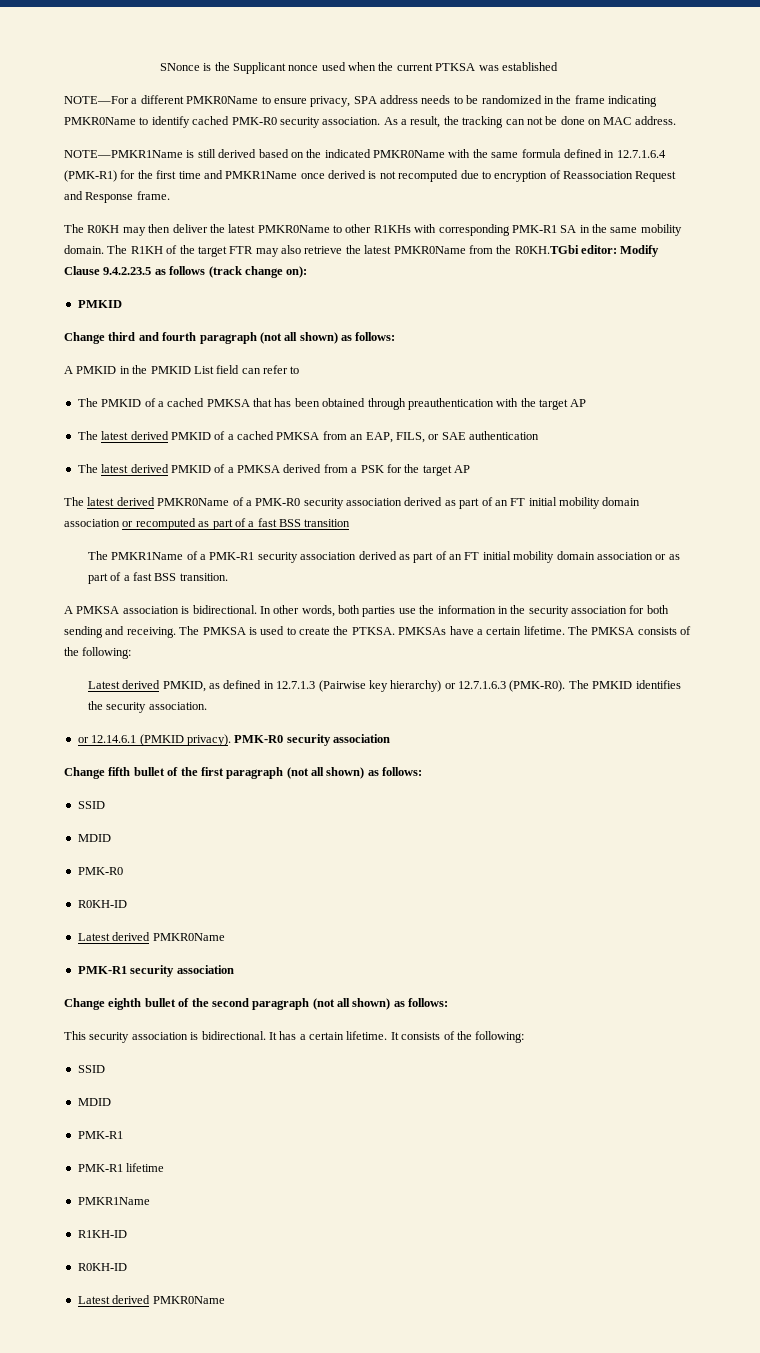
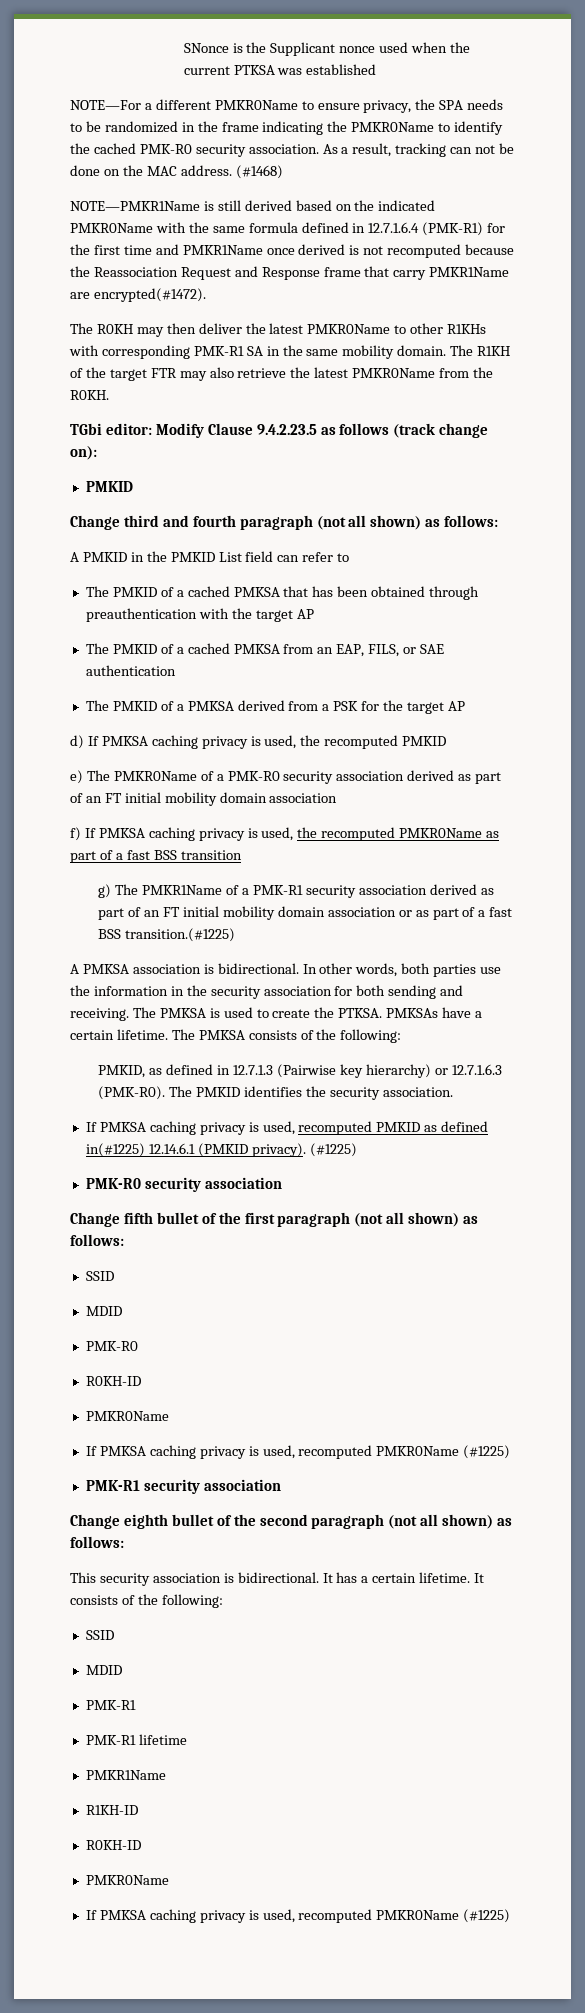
[353,95,418,104] SPA address -> [415,99,464,110] the SPA
(657, 101) none -> [327,121,348,132] the
(190, 122) none -> [70,143,90,154] the
[443,116,459,125] the -> (392, 150) none
(601, 122) none -> [122,165,143,176] the
(676, 120) none -> [235,165,283,179] (#1468)
[460,170,677,182] [64,191,170,203] due to encryption of Reassociation Request and Response frame. -> [465,244,515,255] [70,266,510,280] [70,288,206,302] because the Reassociation Request and Response frame that carry PMKR1Name are encrypted(#1472).
[514,245,579,254] R0KH.TGbi -> [70,390,109,400] [70,423,102,435] R0KH. // TGbi
[101,431,169,440] latest derived -> (109, 648) none
[101,464,169,473] latest derived -> (109, 705) none
[64,497,155,506] The latest derived -> [70,735,447,749] [70,770,110,784] d) If PMKSA caching privacy is used, the recomputed PMKID // e) The
[122,518,196,530] or recomputed -> [70,827,483,841] // f) If PMKSA caching privacy is used, the recomputed PMKR0Name
(351, 523) none -> [98,884,112,898] g)
[179,573,228,581] transition. -> [125,928,236,942] transition.(#1225)
[87,680,161,689] Latest derived -> (402, 1036) none
[77,737,89,743] or -> [85,1121,489,1135] [85,1143,145,1157] If PMKSA caching privacy is used, recomputed PMKID as defined in(#1225)
(231, 740) none -> [309,1143,357,1157] (#1225) //
[77,932,225,941] Latest derived PMKR0Name -> [85,1411,169,1421] [85,1445,511,1459] PMKR0Name // If PMKSA caching privacy is used, recomputed PMKR0Name (#1225)
[77,1295,225,1304] Latest derived PMKR0Name -> [85,1875,169,1885] [85,1909,511,1923] PMKR0Name // If PMKSA caching privacy is used, recomputed PMKR0Name (#1225)

